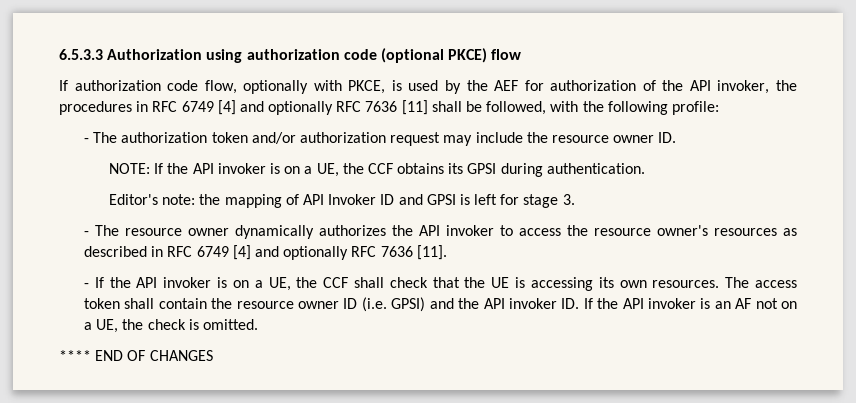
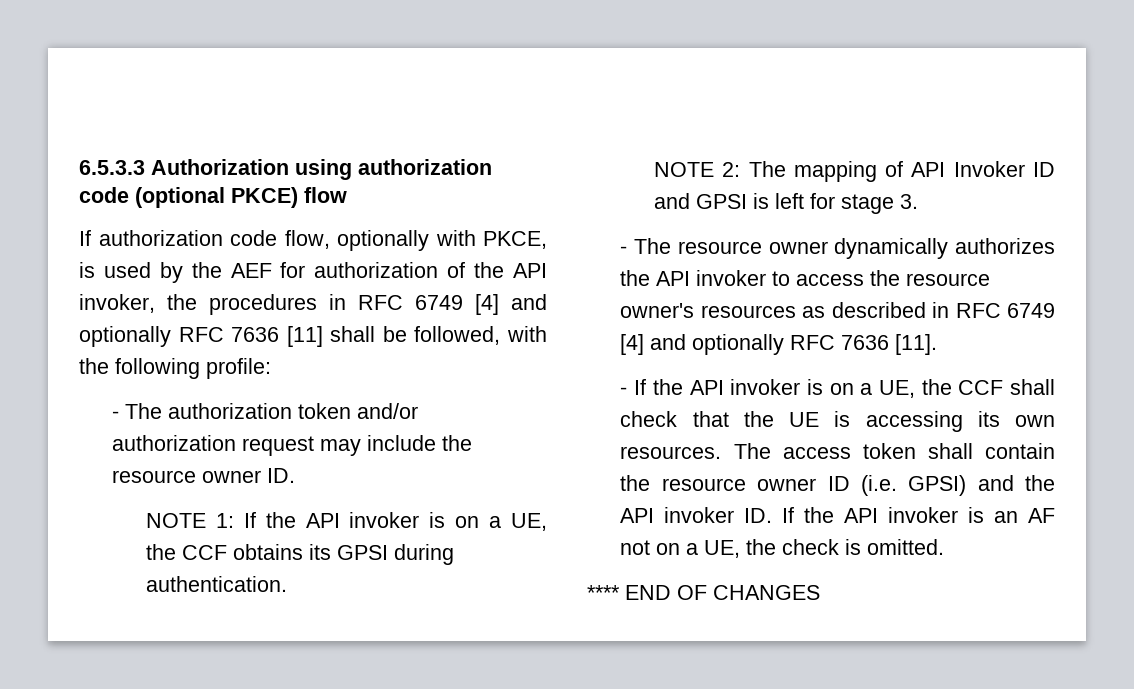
[109,163,151,174] NOTE: -> [145,513,234,528] NOTE 1:
[109,194,221,205] Editor's note: the -> [653,161,786,177] NOTE 2: The

